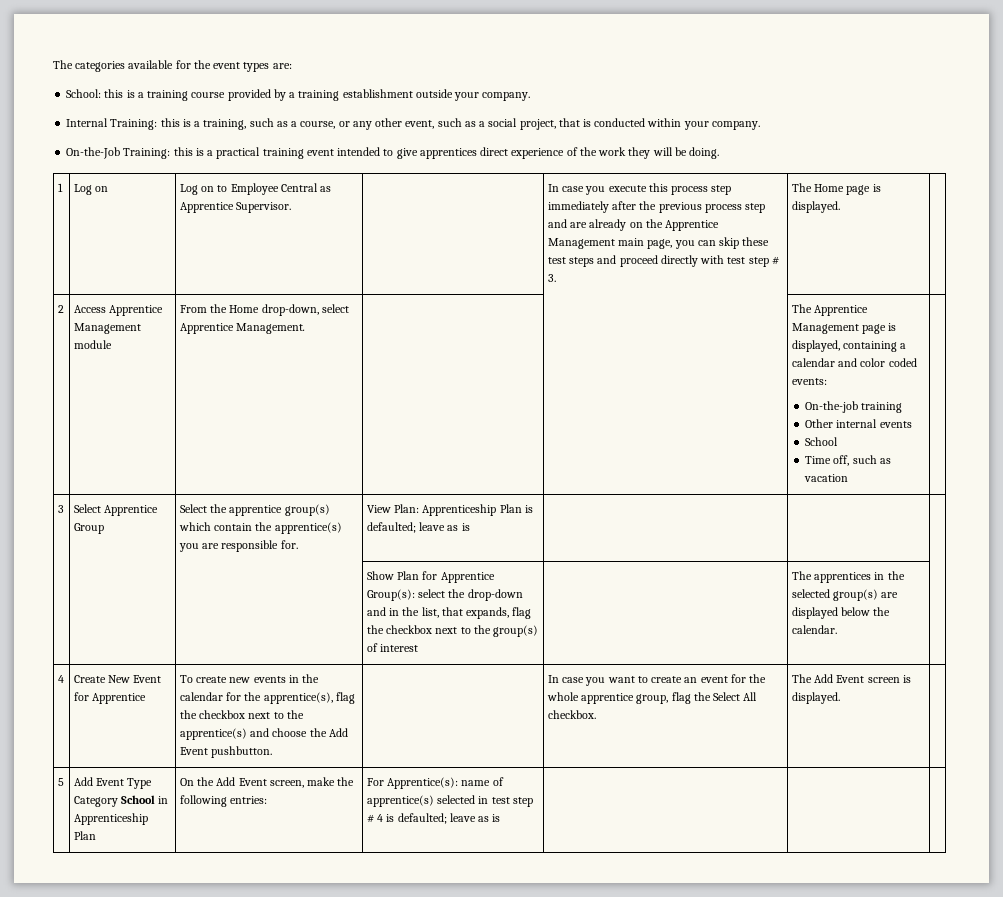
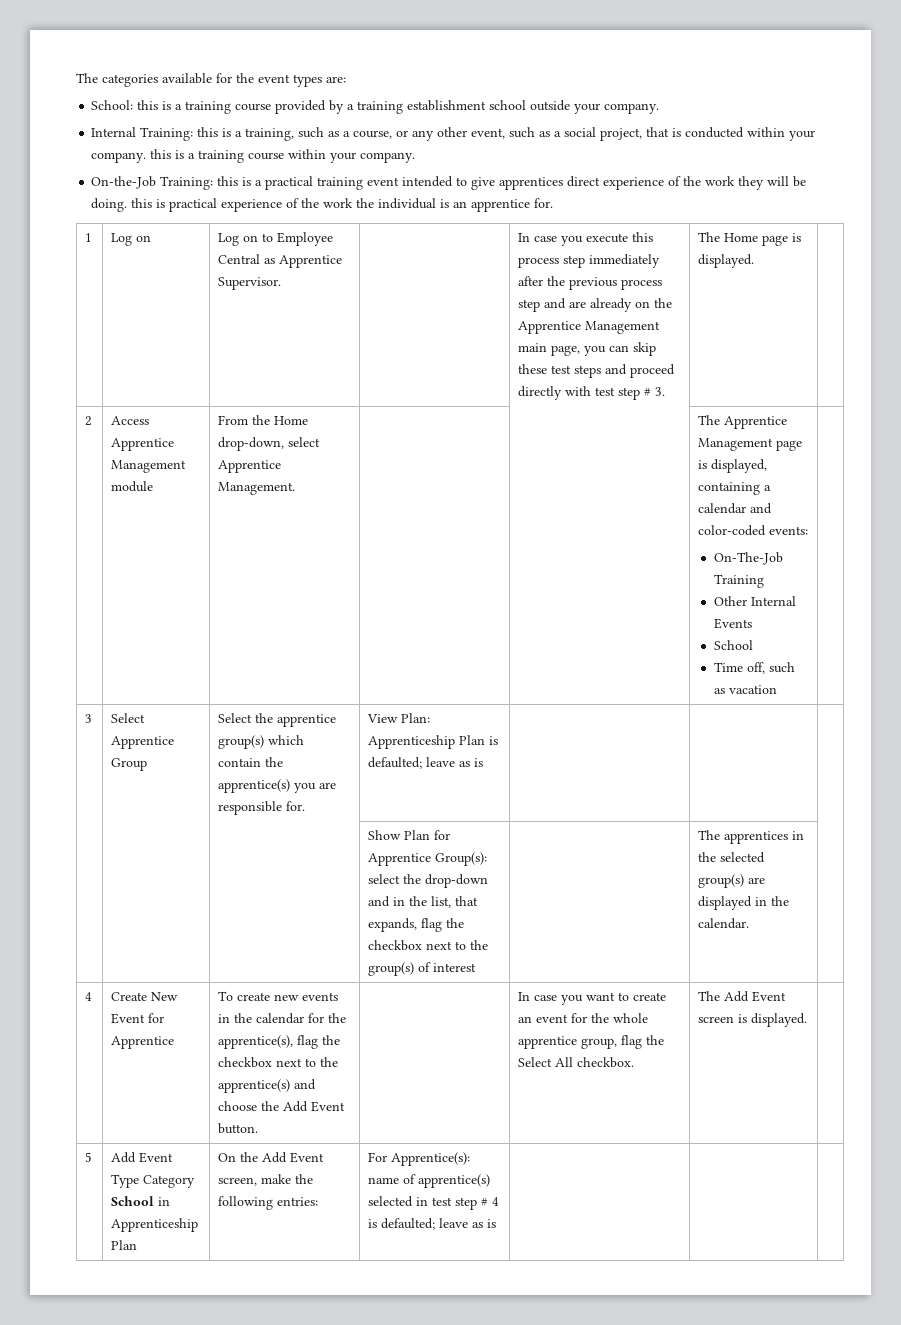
(413, 93) none -> [489,100,527,110] school
(760, 125) none -> [150,149,416,163] this is a training course within your company.
(720, 153) none -> [131,198,554,212] this is practical experience of the work the individual is an apprentice for.
[860,358,917,367] color coded -> [698,525,767,536] color-coded
[805,401,903,413] On-the-job training -> [713,552,783,565] [713,574,764,588] On-The-Job Training
[836,419,912,428] internal events -> [750,596,796,606] [713,618,752,629] Internal Events
[841,607,871,616] below -> [755,897,768,906] in
[211,746,273,758] pushbutton. -> [218,1123,259,1134] button.

